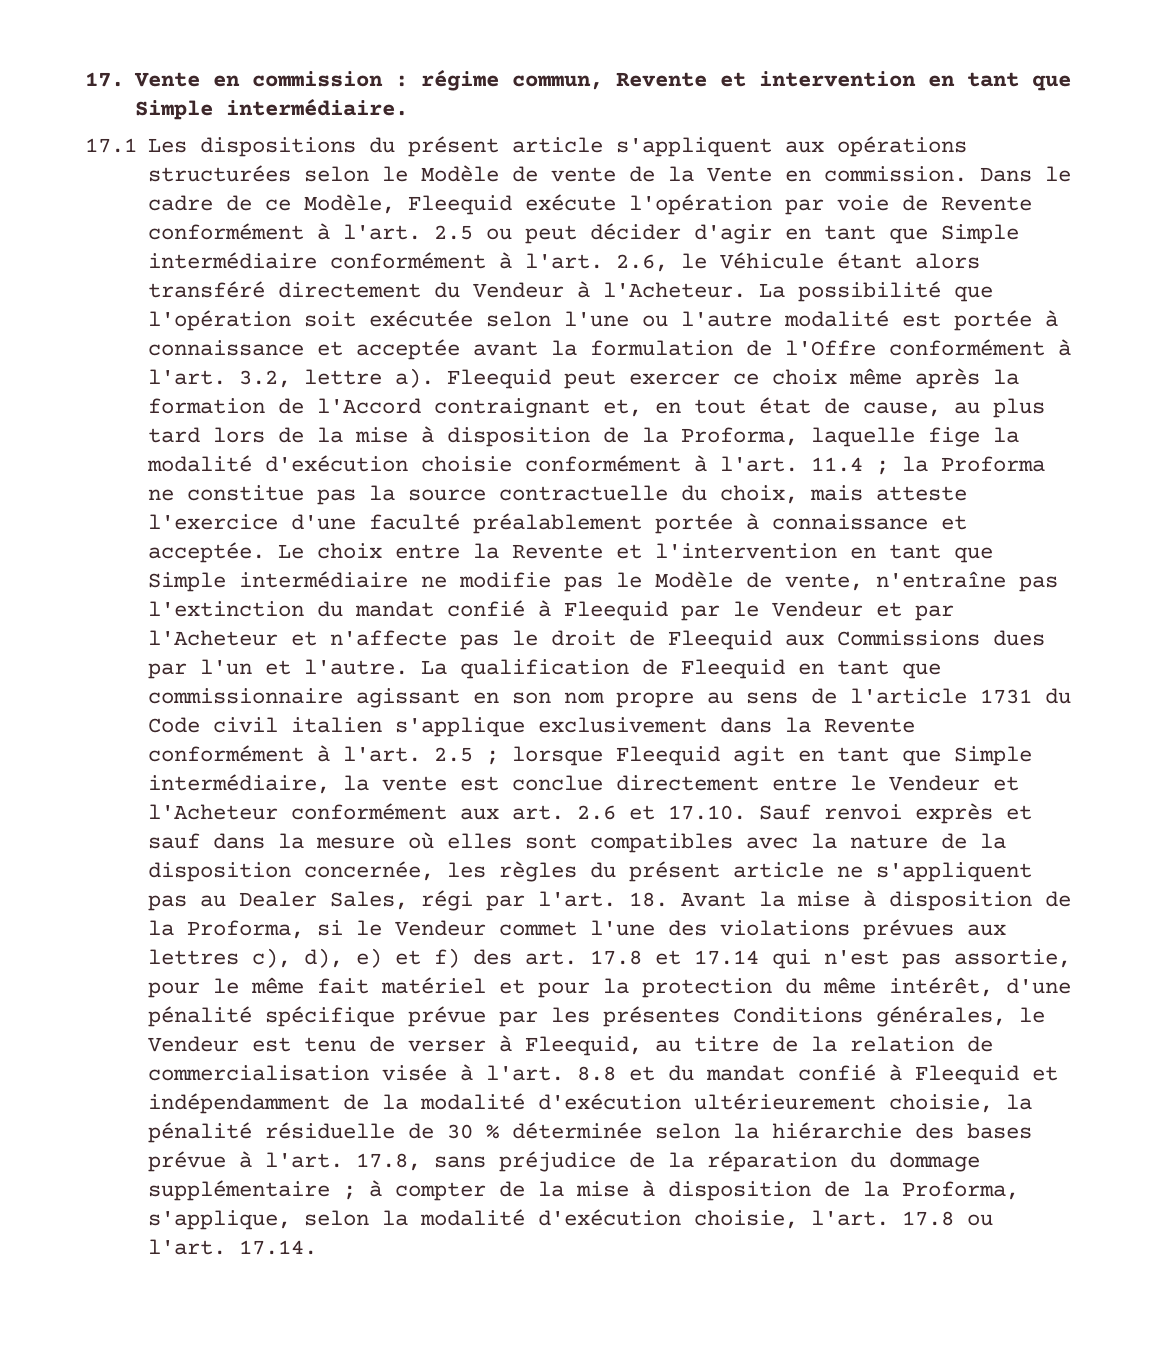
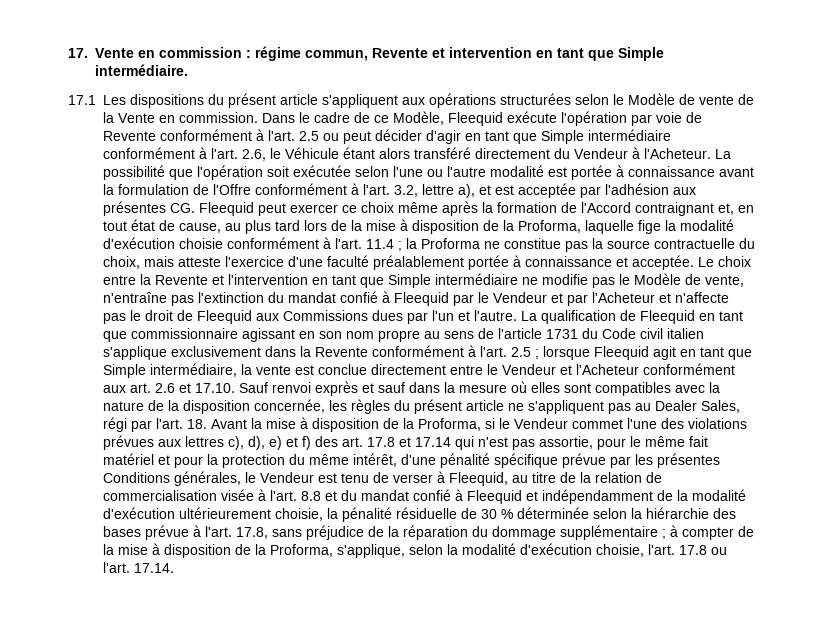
[317,339,461,360] et acceptée -> (715, 171) none
[395,368,435,388] a). -> [458,183,696,198] [103,201,195,216] a), et est acceptée par l'adhésion aux présentes CG.

